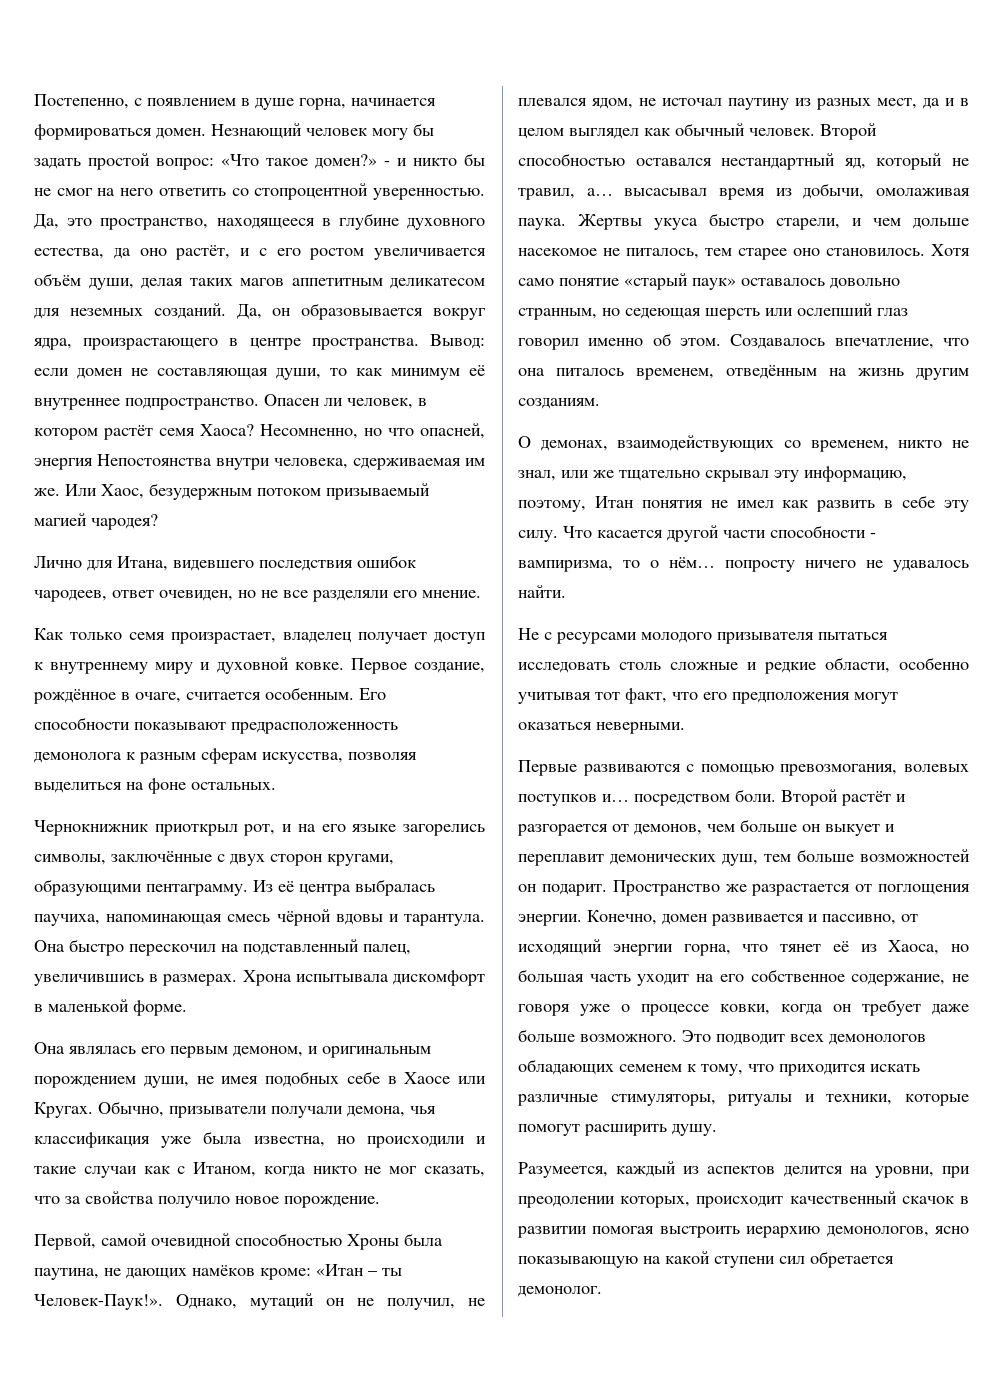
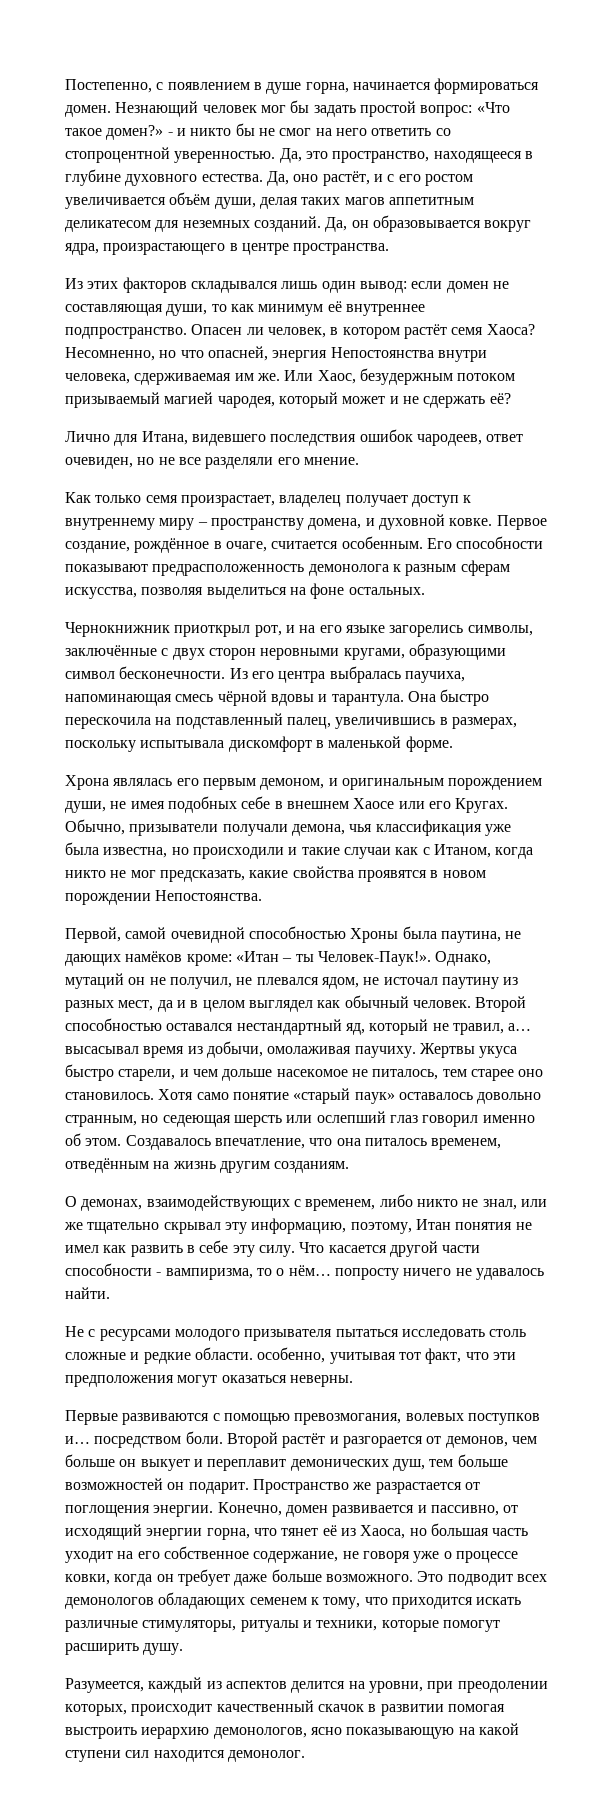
[372,128,408,140] могу -> [260,105,286,113] мог
[34,248,131,259] естества, да -> [201,171,289,186] естества. Да,
[429,334,485,349] Вывод: -> [65,277,407,293] // Из этих факторов складывался лишь один вывод:
[91,514,158,530] чародея? -> [217,392,511,408] чародея, который может и не сдержать её?
(194, 668) none -> [197,518,362,530] – пространству домена,
(323, 860) none -> [260,648,340,660] неровными
[146,880,294,896] пентаграмму. Из её -> [65,666,274,679] символ бесконечности. Из его
[129,944,216,956] перескочил -> [65,717,151,729] перескочила
[162,970,292,986] размерах. Хрона -> [451,717,517,729] [65,740,136,752] размерах, поскольку
[34,1042,65,1054] Она -> [65,775,109,790] Хрона
(397, 1080) none -> [286,801,349,809] внешнем
(486, 1080) none -> [428,801,451,809] его
[423,1166,485,1177] [34,1191,380,1208] сказать, что за свойства получило новое порождение. -> [159,866,486,882] [65,890,263,905] предсказать, какие свойства проявятся в новом порождении Непостоянства.
[518,218,566,230] паука. -> [354,1046,416,1058] паучиху.
[784,440,889,452] со временем, -> [293,1194,413,1211] с временем, либо
[825,657,969,673] области, особенно -> [194,1347,326,1363] области. особенно,
[703,692,727,700] его -> [492,1352,516,1360] эти
[596,722,685,734] неверными. -> [289,1375,353,1387] неверны.
[810,1251,894,1268] обретается -> [153,1750,225,1762] находится

